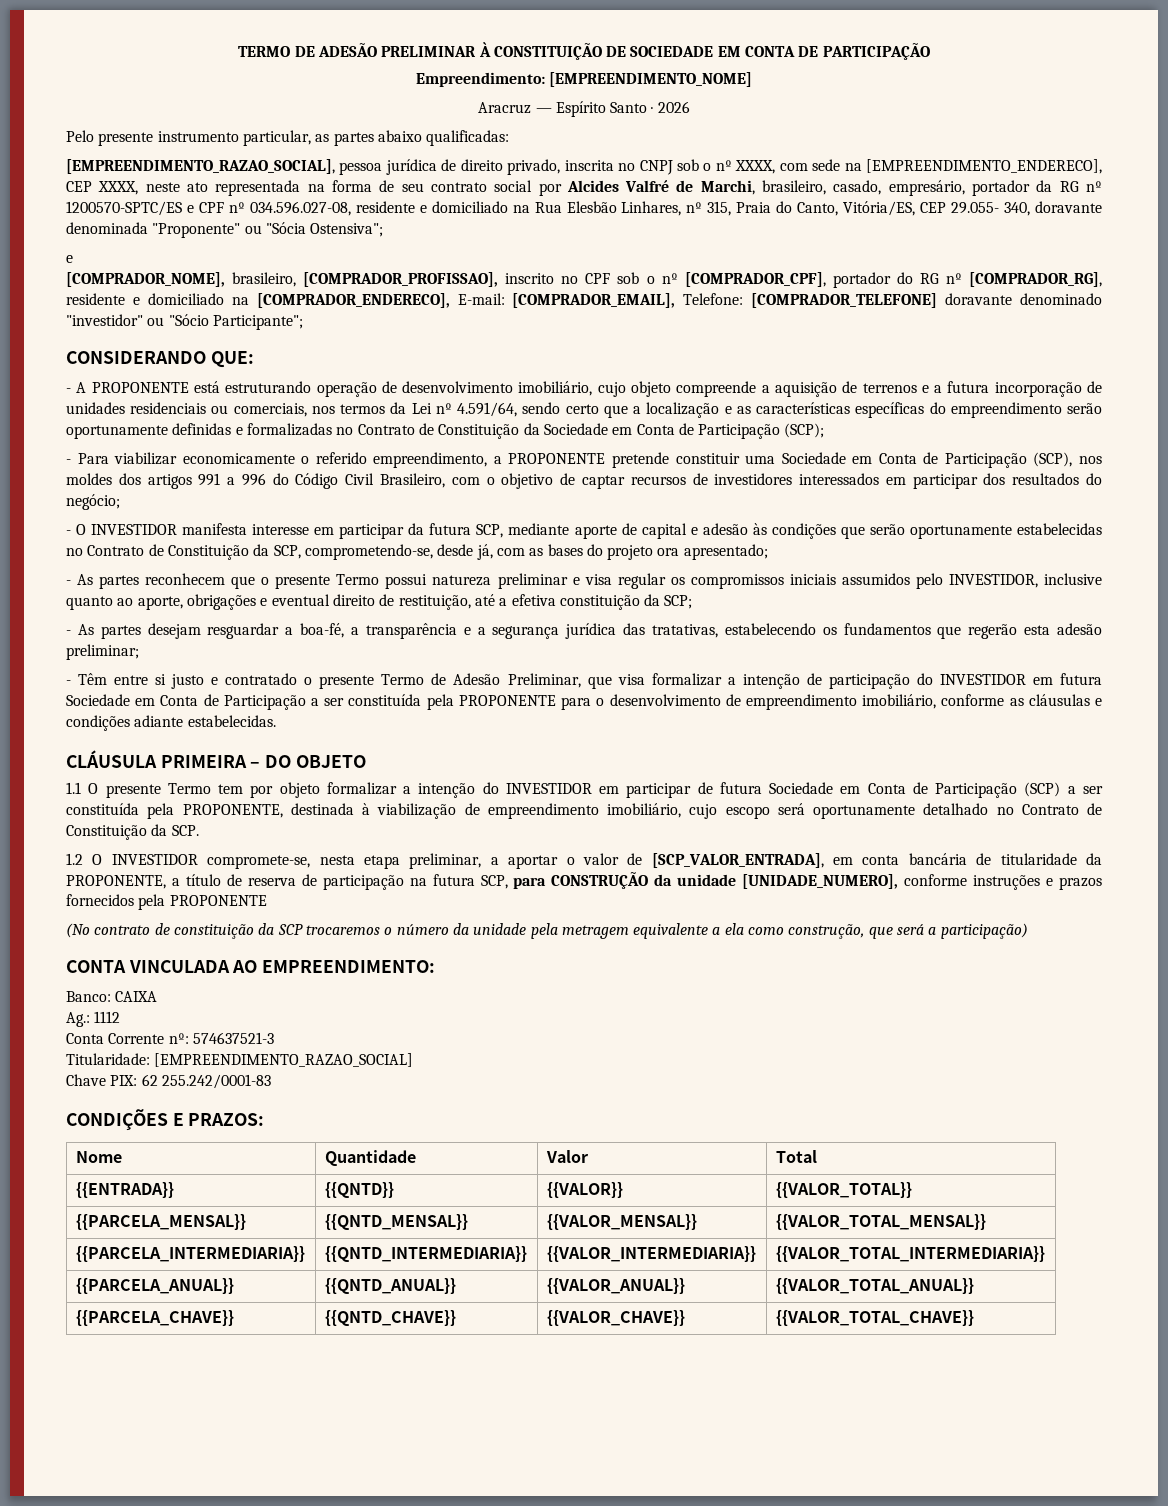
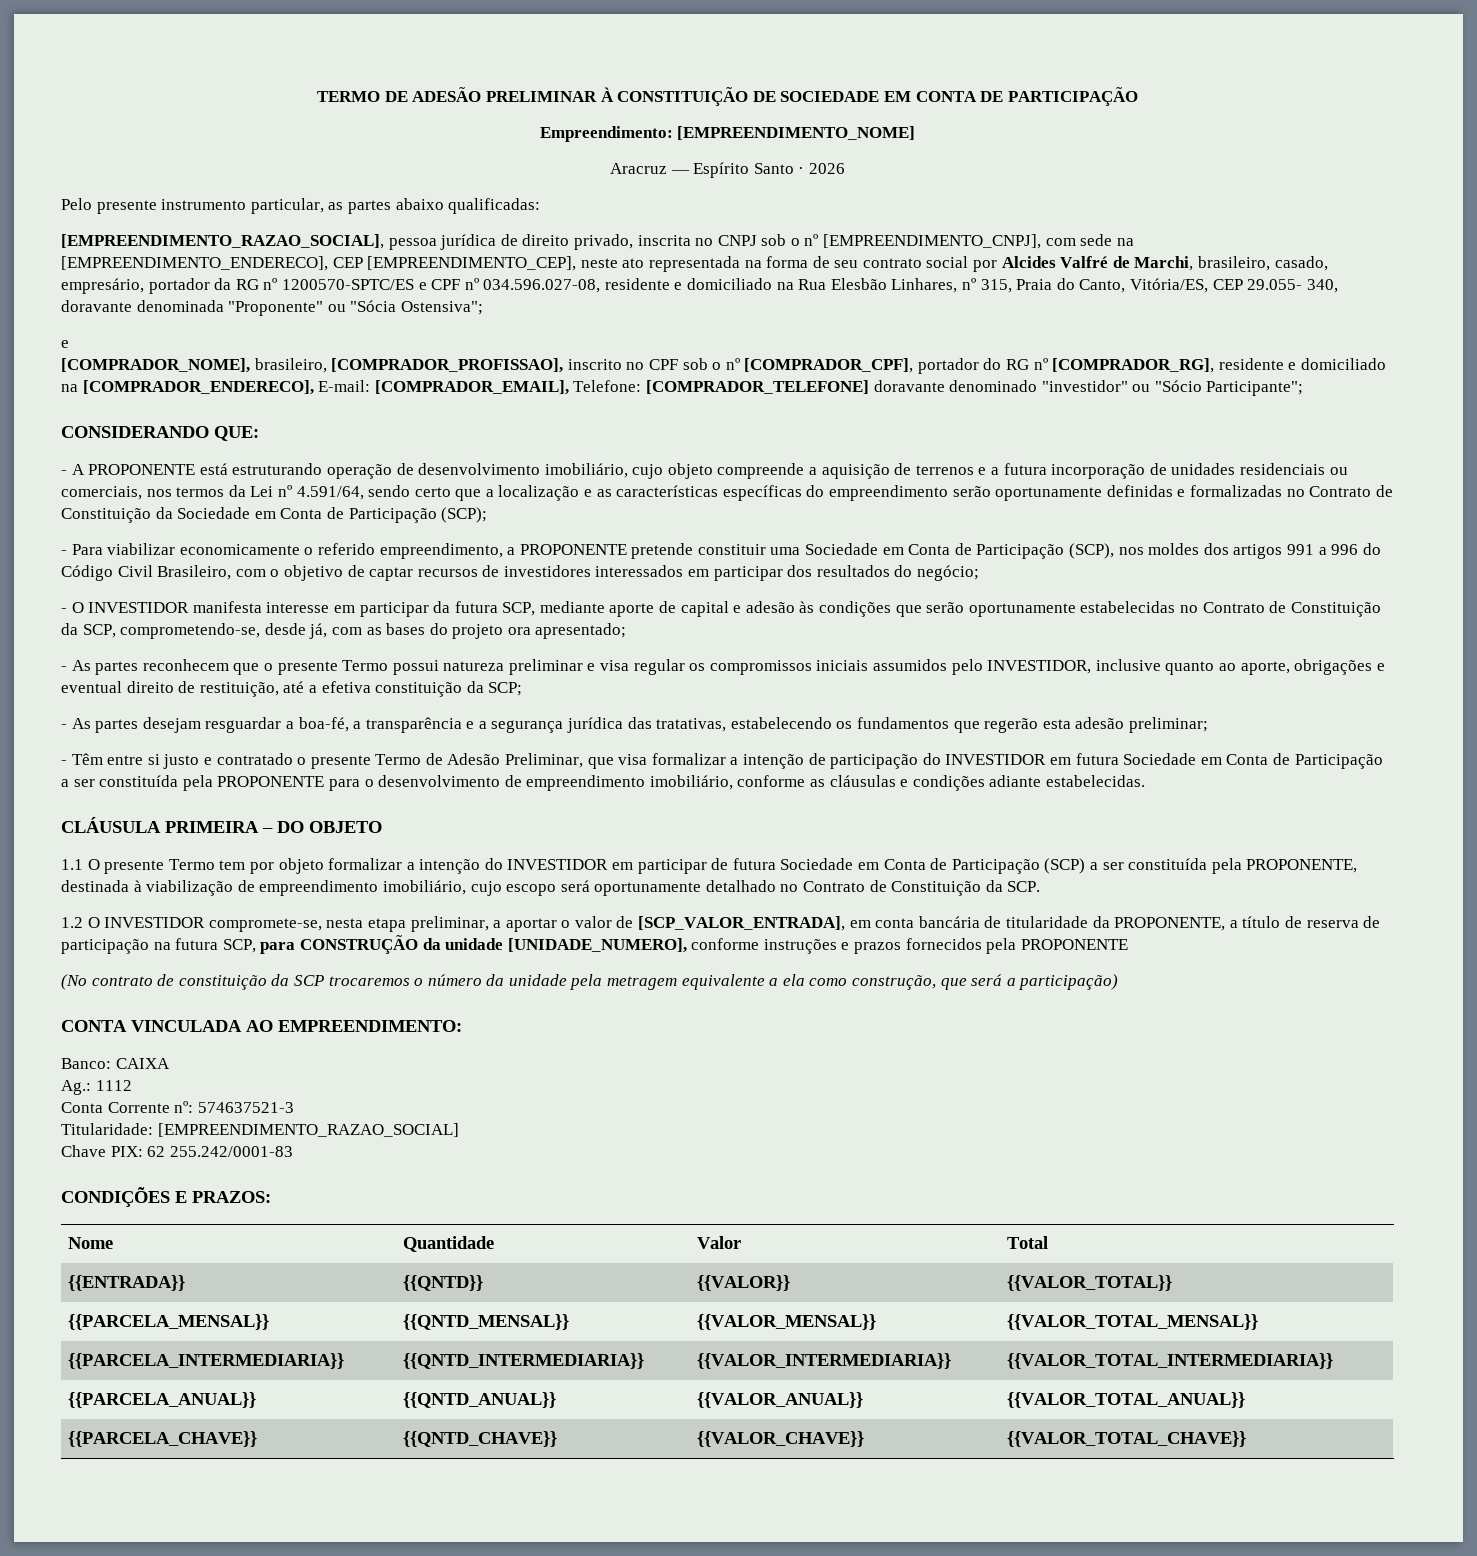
[735,160,776,174] XXXX, -> [823,234,1042,249] [EMPREENDIMENTO_CNPJ],
[98,181,139,195] XXXX, -> [367,256,577,271] [EMPREENDIMENTO_CEP],

